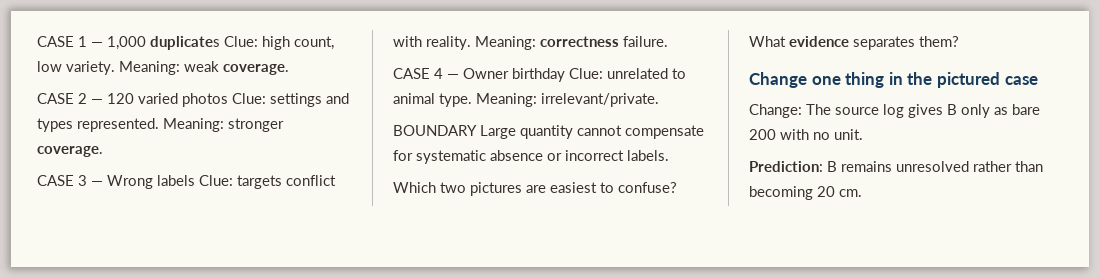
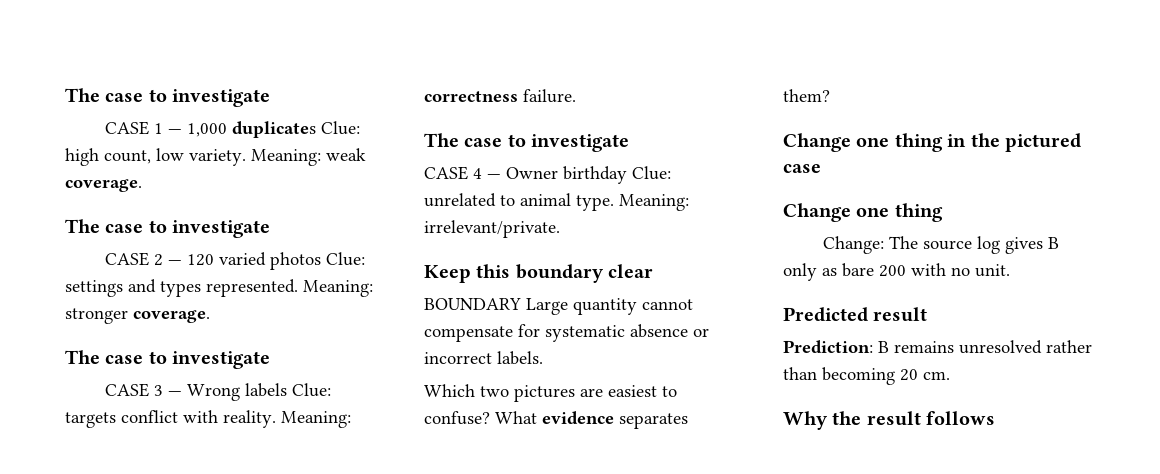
(37, 41) none -> [65,88,271,107] The case to investigate //
(289, 69) none -> [65,219,271,238] // The case to investigate
(103, 151) none -> [65,350,271,369] // The case to investigate
(668, 41) none -> [424,133,630,152] // The case to investigate
(659, 100) none -> [424,264,654,283] // Keep this boundary clear
(1038, 80) none -> [783,203,943,222] // Change one thing
(863, 134) none -> [783,307,928,322] // Predicted result
(862, 193) none -> [783,411,996,430] // Why the result follows

